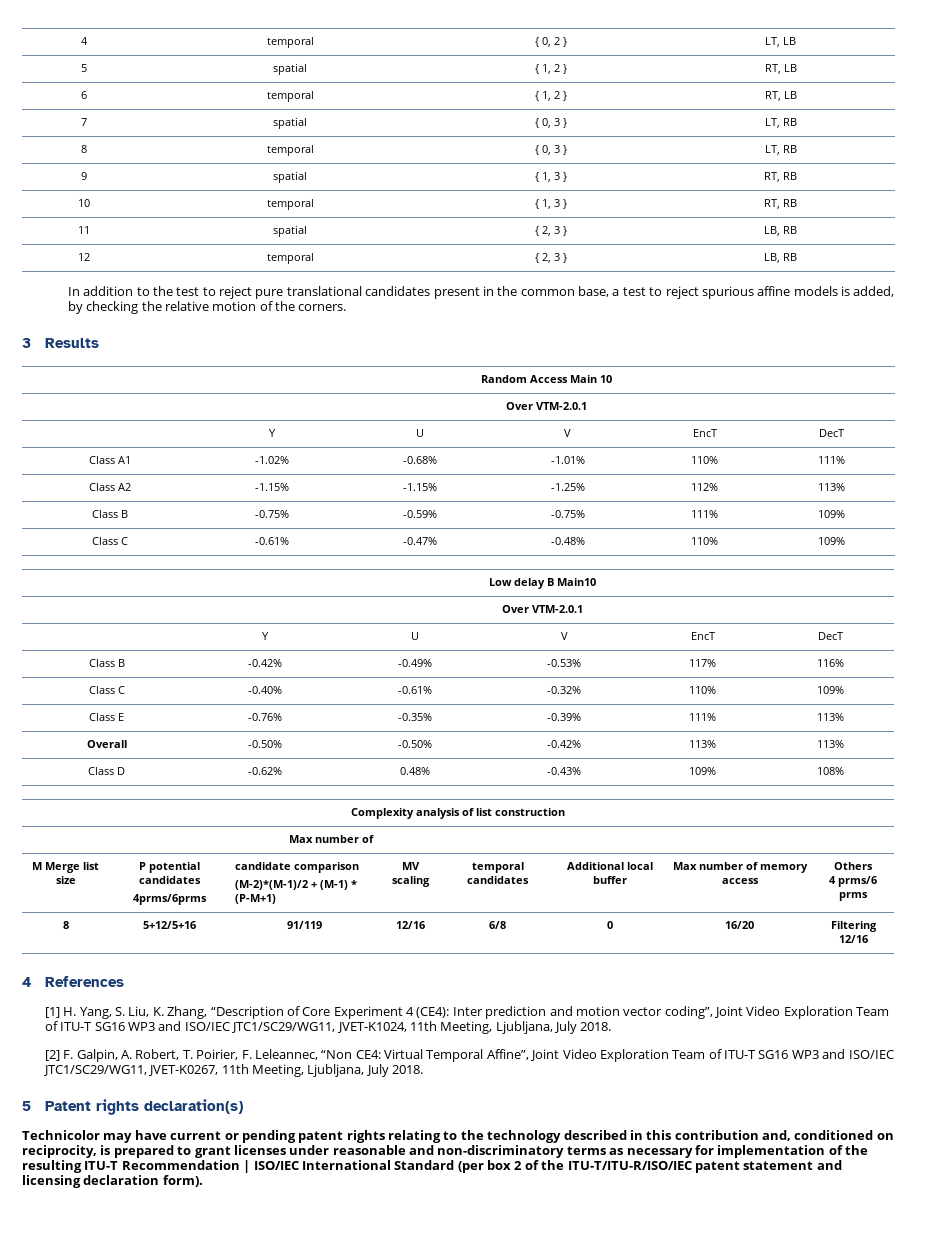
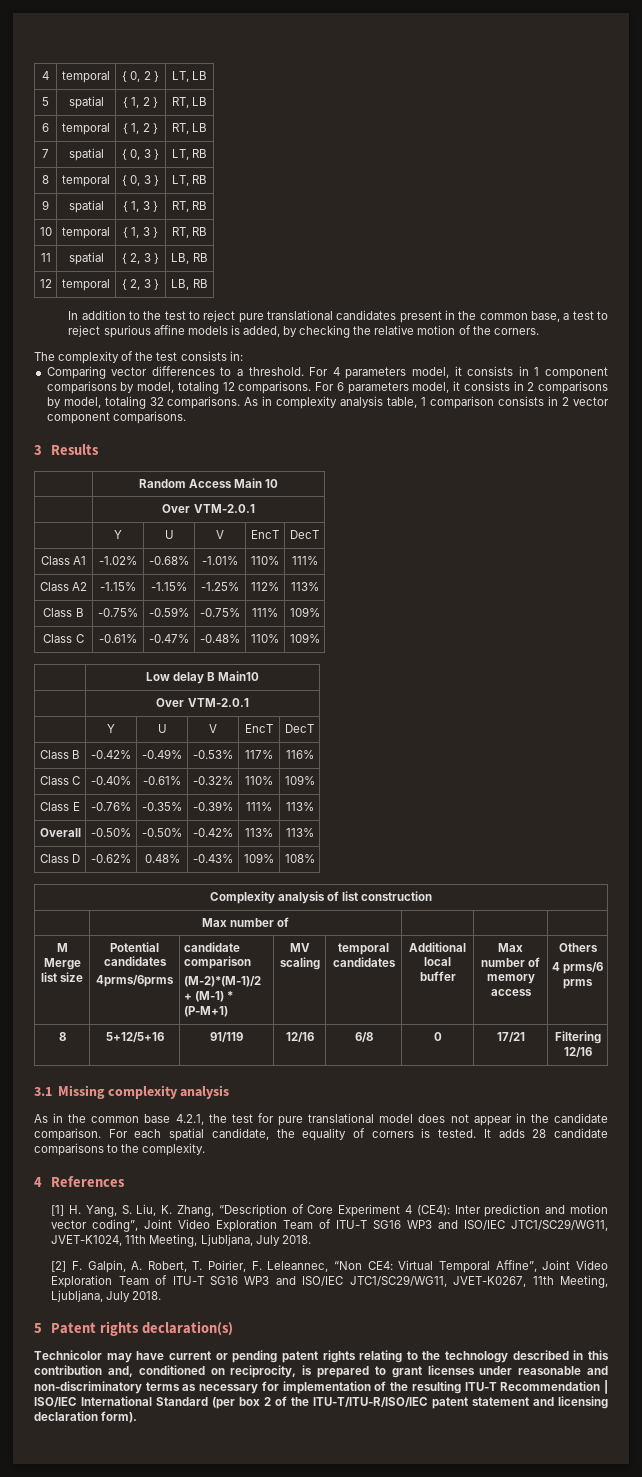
(347, 307) none -> [34,351,243,364] [46,366,609,379] [46,381,608,394] [46,396,609,409] [46,411,186,424] // The complexity of the test consists in: // Comparing vector differences to a threshold. For 4 parameters model, it consists in 1 component comparisons by model, totaling 12 comparisons. For 6 parameters model, it consists in 2 comparisons by model, totaling 32 comparisons. As in complexity analysis table, 1 comparison consists in 2 vector component comparisons.
[138,862,200,873] P potential -> [110,942,159,952] Potential
[725,921,754,929] 16/20 -> [496,1032,525,1043] 17/21
(868, 939) none -> [34,1085,230,1099] [34,1113,609,1126] [34,1128,608,1141] [34,1143,206,1156] // 3.1 Missing complexity analysis // As in the common base 4.2.1, the test for pure translational model does not appear in the candidate comparison. For each spatial candidate, the equality of corners is tested. It adds 28 candidate comparisons to the complexity.

